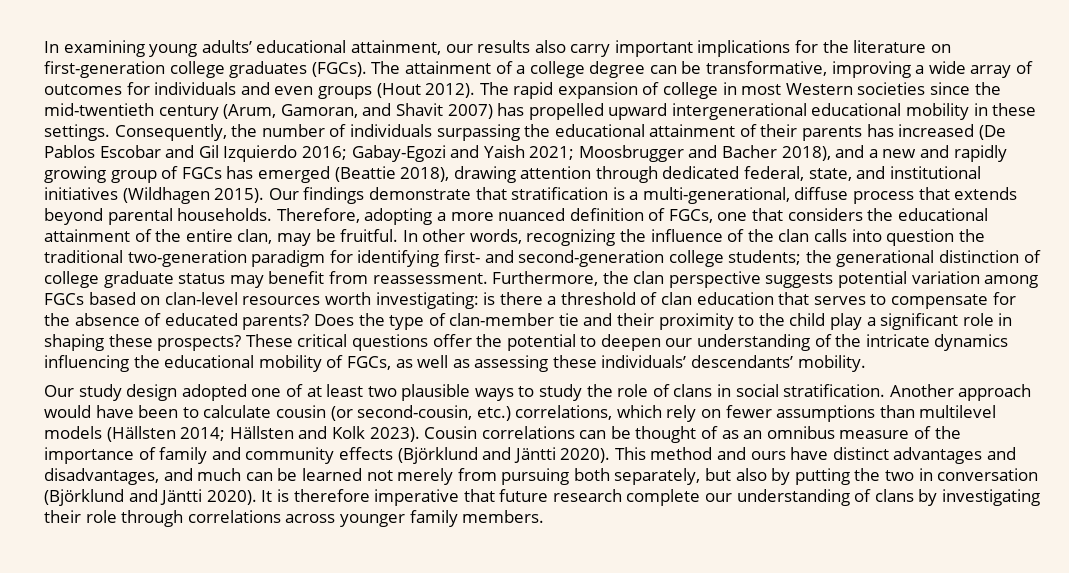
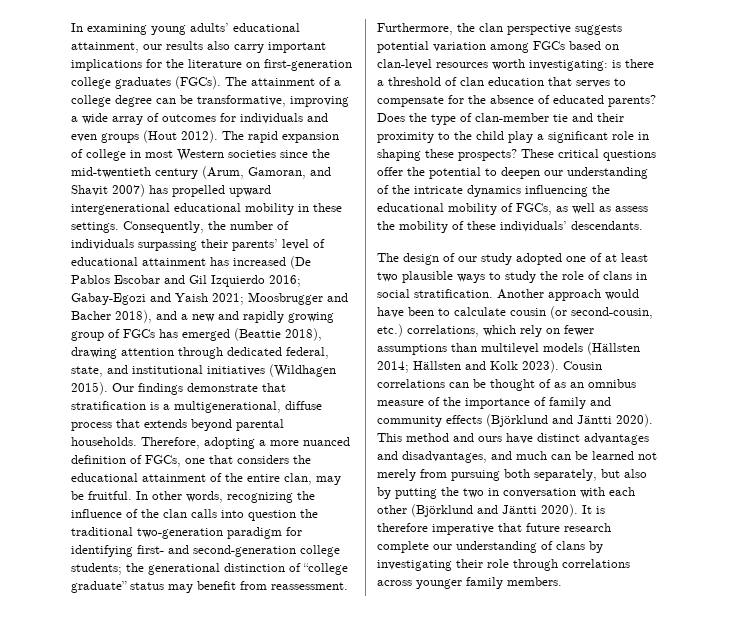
[524,124,863,141] the educational attainment of their parents -> [201,239,325,251] [71,257,206,266] their parents’ level of educational attainment
[642,187,790,204] multi-generational, -> [174,401,281,413] multigenerational,
[44,271,174,288] college graduate -> [303,563,348,575] [71,581,127,593] “college graduate”
[474,355,866,372] [44,384,178,401] assessing these individuals’ descendants’ mobility. // Our study design -> [615,206,648,212] [377,221,643,233] [377,253,512,265] assess the mobility of these individuals’ descendants. // The design of our study
(1039, 474) none -> [580,487,635,498] [377,505,407,514] with each other

